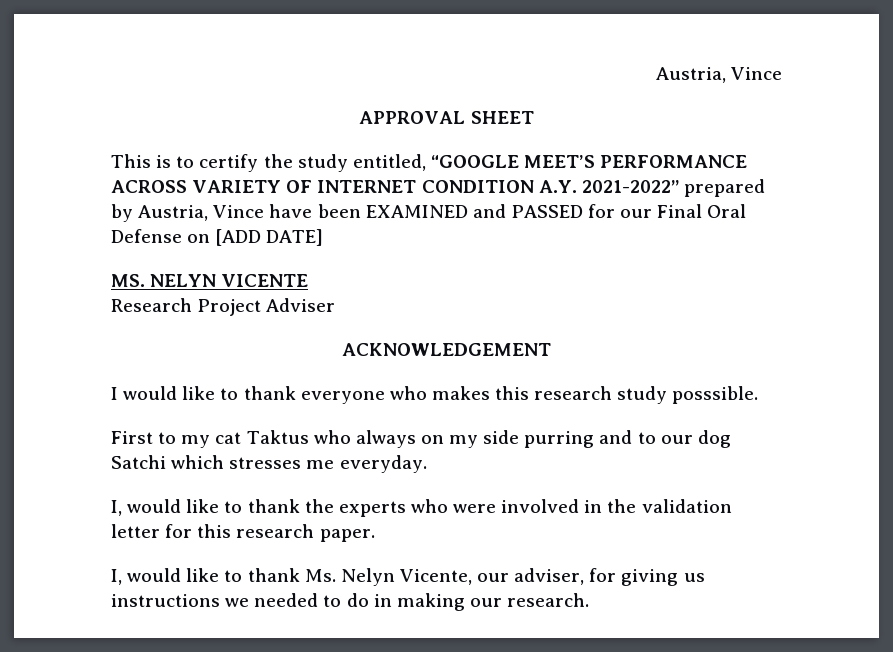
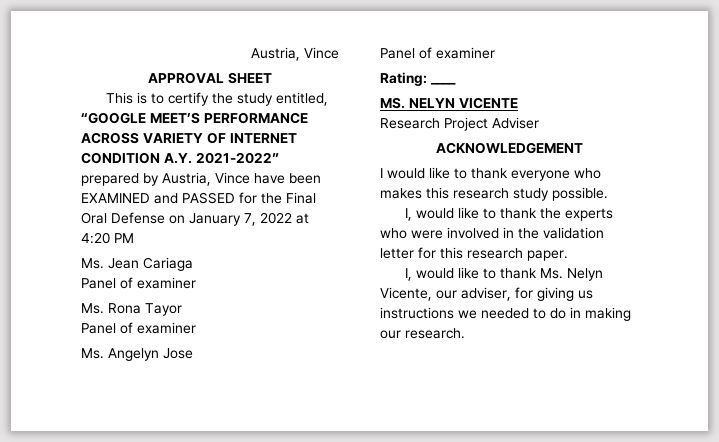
[620,209,653,218] our -> [261,193,282,204] the
[215,229,324,246] [ADD DATE] -> [189,212,309,226] [81,232,134,244] [81,257,193,271] [81,277,196,289] [81,303,182,316] [81,322,196,334] [81,348,193,361] [380,47,495,59] [380,72,456,86] January 7, 2022 at 4:20 PM // Ms. Jean Cariaga // Panel of examiner // Ms. Rona Tayor // Panel of examiner // Ms. Angelyn Jose // Panel of examiner // Rating: ____
[672,386,759,404] [111,430,731,448] [111,455,427,473] posssible. // First to my cat Taktus who always on my side purring and to our dog Satchi which stresses me everyday. -> [552,187,608,201] possible.

